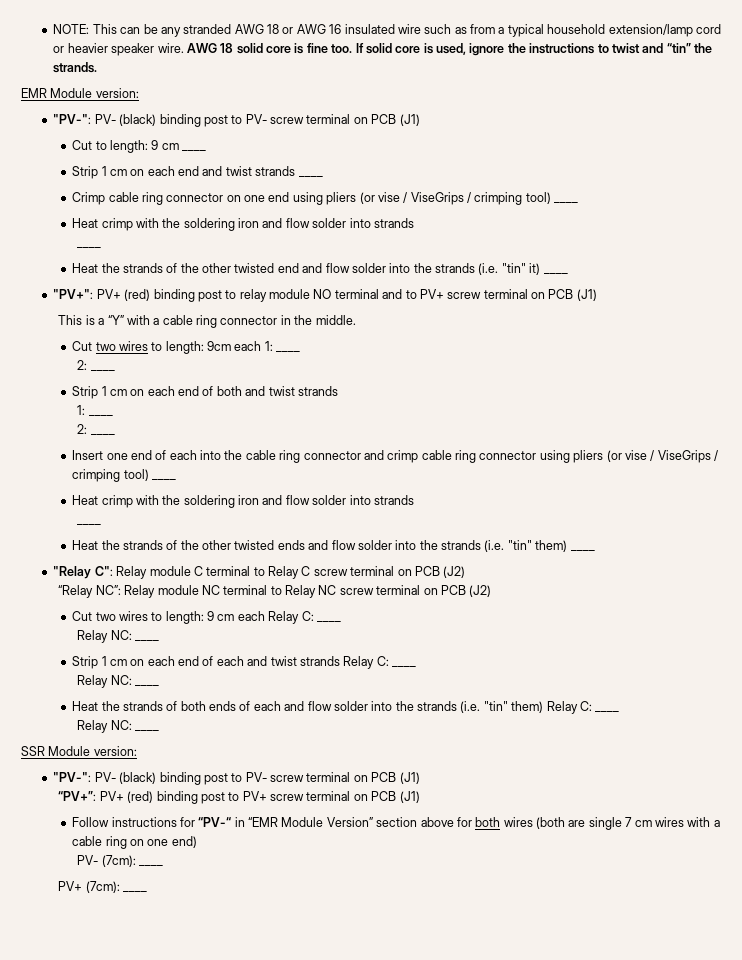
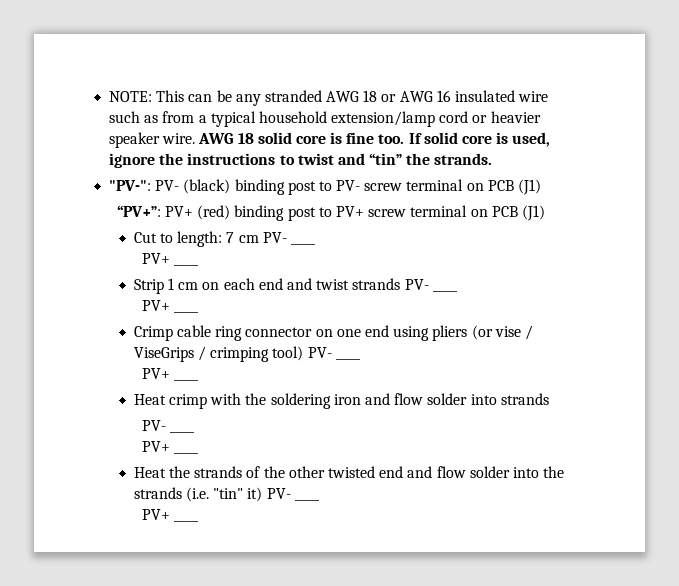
[21,88,139,98] [53,114,420,127] [72,140,179,153] [182,150,207,151] [72,166,296,179] [298,176,323,177] [72,192,579,205] [72,218,414,231] [77,247,102,248] [72,263,568,275] [53,289,597,302] [58,315,356,328] [72,341,273,354] [276,351,301,352] [77,360,88,370] [90,370,115,371] [72,386,338,399] [77,405,86,415] [88,415,113,416] [77,424,88,434] [90,434,115,435] [72,450,719,463] [72,469,176,482] [72,495,414,508] [77,524,102,525] [72,540,595,552] [53,566,466,579] [58,585,492,598] [72,611,314,624] [316,621,341,622] [77,630,132,643] [134,640,159,641] [72,656,389,669] [392,666,417,667] [77,675,132,688] [134,685,159,686] [72,701,592,714] [595,711,620,712] [77,720,132,733] [134,730,159,731] [21,746,137,756] // EMR Module version: // "PV-": PV- (black) binding post to PV- screw terminal on PCB (J1) // Cut to length: 9 cm ____ // Strip 1 cm on each end and twist strands ____ // Crimp cable ring connector on one end using pliers (or vise / ViseGrips / crimping tool) ____ // Heat crimp with the soldering iron and flow solder into strands // ____ // Heat the strands of the other twisted end and flow solder into the strands (i.e. "tin" it) ____ // "PV+": PV+ (red) binding post to relay module NO terminal and to PV+ screw terminal on PCB (J1) // This is a “Y” with a cable ring connector in the middle. // Cut two wires to length: 9cm each 1: ____ // 2: ____ // Strip 1 cm on each end of both and twist strands // 1: ____ // 2: ____ // Insert one end of each into the cable ring connector and crimp cable ring connector using pliers (or vise / ViseGrips / crimping tool) ____ // Heat crimp with the soldering iron and flow solder into strands // ____ // Heat the strands of the other twisted ends and flow solder into the strands (i.e. "tin" them) ____ // "Relay C": Relay module C terminal to Relay C screw terminal on PCB (J2) // “Relay NC”: Relay module NC terminal to Relay NC screw terminal on PCB (J2) // Cut two wires to length: 9 cm each Relay C: ____ // Relay NC: ____ // Strip 1 cm on each end of each and twist strands Relay C: ____ // Relay NC: ____ // Heat the strands of both ends of each and flow solder into the strands (i.e. "tin" them) Relay C: ____ // Relay NC: ____ // SSR Module version: -> (493, 159) none
[72,817,720,830] [72,836,197,849] [77,855,163,867] [58,881,148,893] Follow instructions for “PV-“ in “EMR Module Version” section above for both wires (both are single 7 cm wires with a cable ring on one end) // PV- (7cm): ____ // PV+ (7cm): ____ -> [133,231,287,247] [290,243,315,245] [141,253,170,264] [173,264,198,266] [133,278,429,294] [432,290,457,292] [141,300,170,311] [173,311,198,313] [133,325,533,341] [133,346,332,362] [335,358,360,360] [141,368,170,379] [173,379,198,381] [133,393,549,409] [141,420,166,431] [169,431,194,433] [141,441,170,452] [173,452,198,454] [133,466,565,478] [133,487,291,502] [294,499,319,501] [141,509,170,520] [173,520,198,522] Cut to length: 7 cm PV- ____ // PV+ ____ // Strip 1 cm on each end and twist strands PV- ____ // PV+ ____ // Crimp cable ring connector on one end using pliers (or vise / ViseGrips / crimping tool) PV- ____ // PV+ ____ // Heat crimp with the soldering iron and flow solder into strands // PV- ____ // PV+ ____ // Heat the strands of the other twisted end and flow solder into the strands (i.e. "tin" it) PV- ____ // PV+ ____

